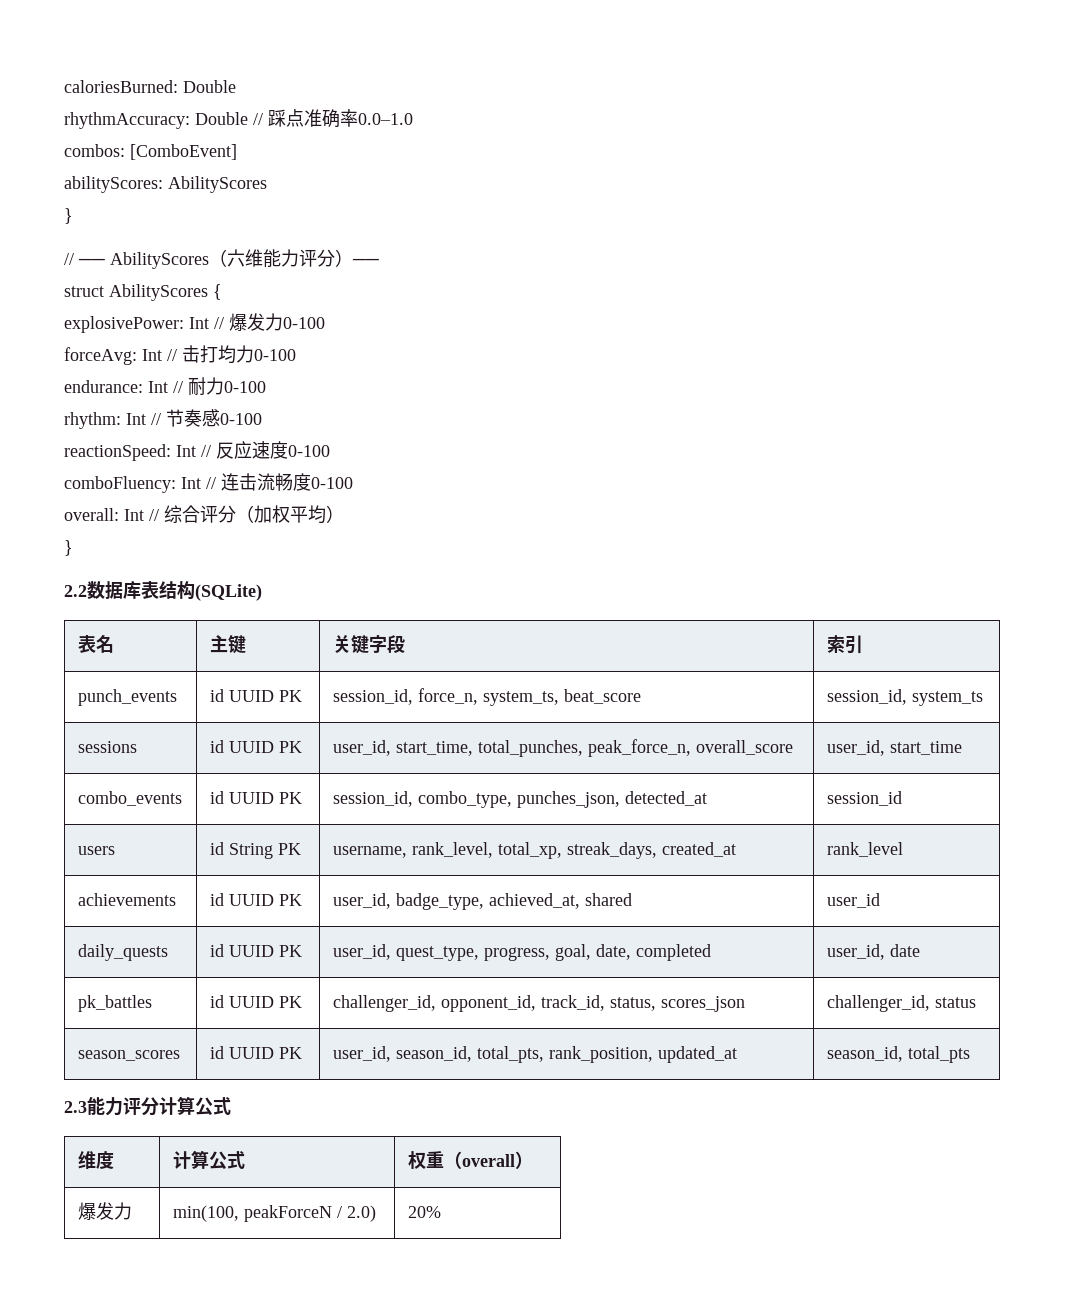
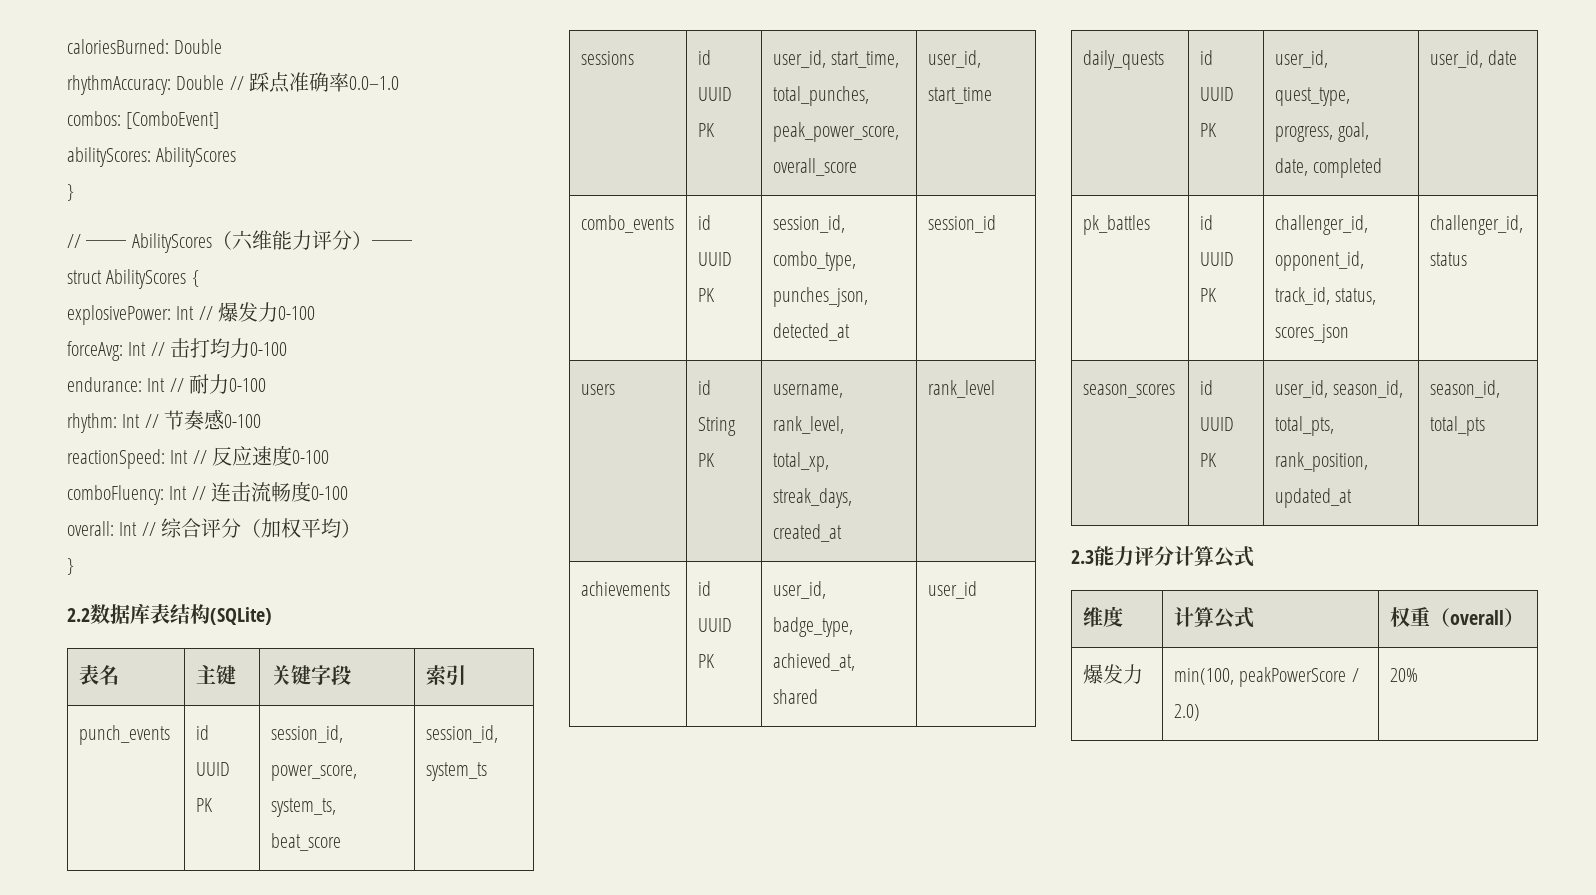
[417,688,478,705] force_n, -> [270,765,357,781] power_score,
[587,739,691,757] peak_force_n, -> [772,122,899,142] peak_power_score,
[243,1205,332,1222] peakForceN -> [1239,667,1347,687] peakPowerScore

